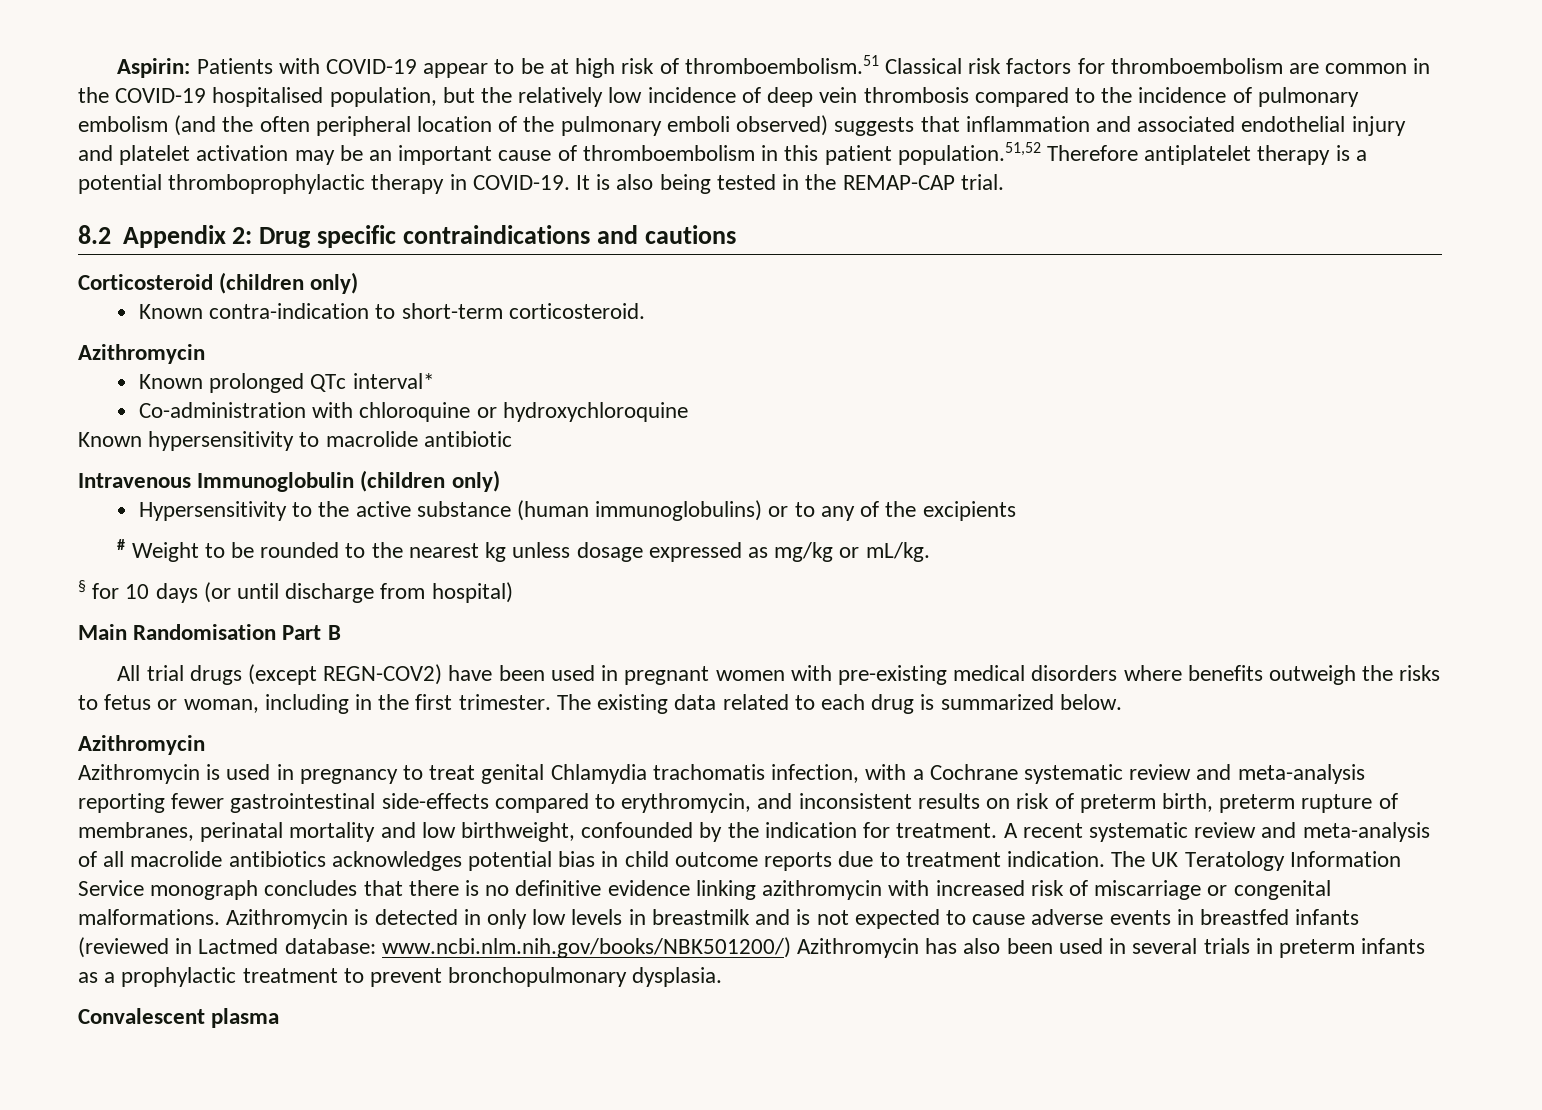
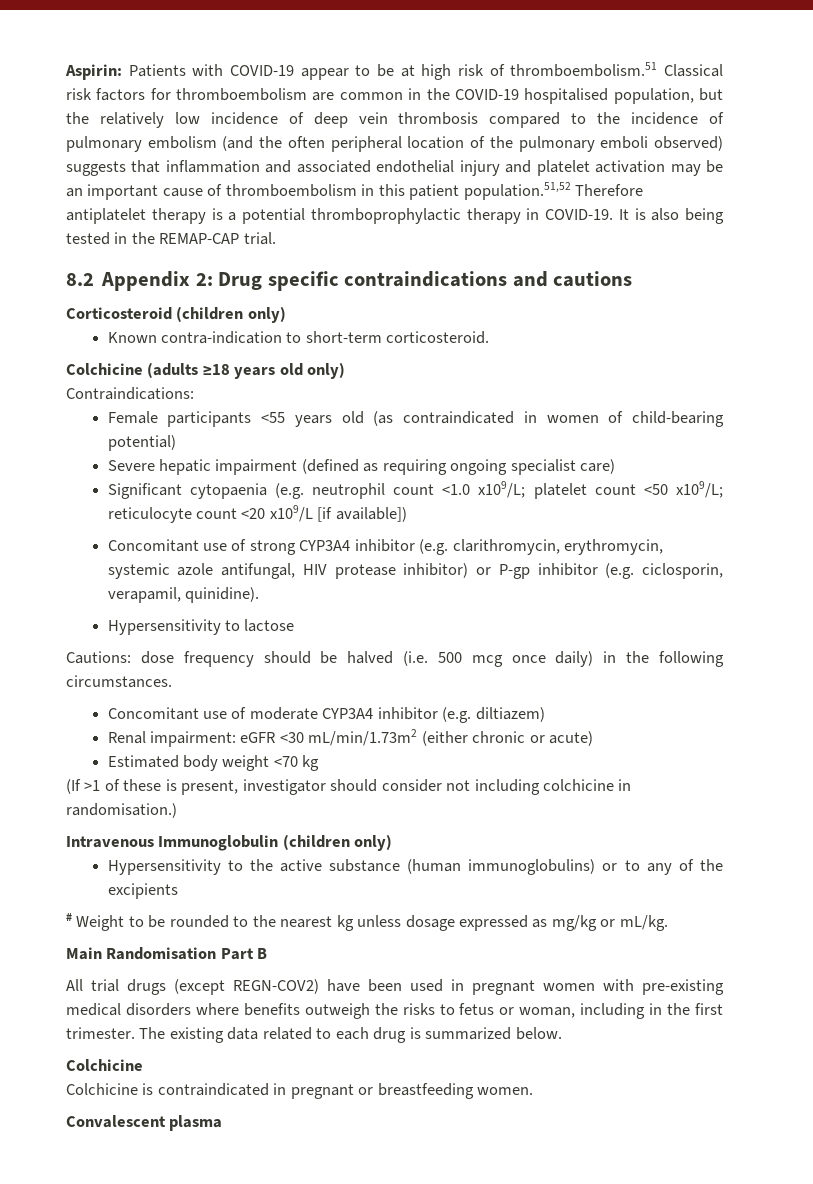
[78,344,205,364] [138,373,434,393] [138,402,688,422] [78,431,512,451] Azithromycin // Known prolonged QTc interval* // Co-administration with chloroquine or hydroxychloroquine // Known hypersensitivity to macrolide antibiotic -> [66,362,346,379] [66,387,194,400] [107,411,724,427] [107,435,176,451] [107,459,616,475] [107,481,723,499] [107,505,407,523] [107,539,664,555] [107,563,723,579] [107,587,259,603] [107,619,295,635] [66,651,724,667] [66,675,172,688] [107,707,545,723] [107,729,594,747] [107,755,320,771] [66,779,632,795] [66,803,177,818] Colchicine (adults ≥18 years old only) // Contraindications: // Female participants <55 years old (as contraindicated in women of child-bearing potential) // Severe hepatic impairment (defined as requiring ongoing specialist care) // Significant cytopaenia (e.g. neutrophil count <1.0 x109/L; platelet count <50 x109/L; reticulocyte count <20 x109/L [if available]) // Concomitant use of strong CYP3A4 inhibitor (e.g. clarithromycin, erythromycin, systemic azole antifungal, HIV protease inhibitor) or P-gp inhibitor (e.g. ciclosporin, verapamil, quinidine). // Hypersensitivity to lactose // Cautions: dose frequency should be halved (i.e. 500 mcg once daily) in the following circumstances. // Concomitant use of moderate CYP3A4 inhibitor (e.g. diltiazem) // Renal impairment: eGFR <30 mL/min/1.73m2 (either chronic or acute) // Estimated body weight <70 kg // (If >1 of these is present, investigator should consider not including colchicine in randomisation.)
[78,580,513,603] // § for 10 days (or until discharge from hospital) -> (668, 923) none
[78,735,205,755] [78,764,1365,784] [78,793,1398,813] [78,822,1430,842] [78,851,1401,871] [78,880,1331,900] [78,909,1360,929] [78,937,1426,958] [78,967,723,987] Azithromycin // Azithromycin is used in pregnancy to treat genital Chlamydia trachomatis infection, with a Cochrane systematic review and meta-analysis reporting fewer gastrointestinal side-effects compared to erythromycin, and inconsistent results on risk of preterm birth, preterm rupture of membranes, perinatal mortality and low birthweight, confounded by the indication for treatment. A recent systematic review and meta-analysis of all macrolide antibiotics acknowledges potential bias in child outcome reports due to treatment indication. The UK Teratology Information Service monograph concludes that there is no definitive evidence linking azithromycin with increased risk of miscarriage or congenital malformations. Azithromycin is detected in only low levels in breastmilk and is not expected to cause adverse events in breastfed infants (reviewed in Lactmed database: www.ncbi.nlm.nih.gov/books/NBK501200/) Azithromycin has also been used in several trials in preterm infants as a prophylactic treatment to prevent bronchopulmonary dysplasia. -> [66,1059,143,1071] [66,1083,534,1099] Colchicine // Colchicine is contraindicated in pregnant or breastfeeding women.

